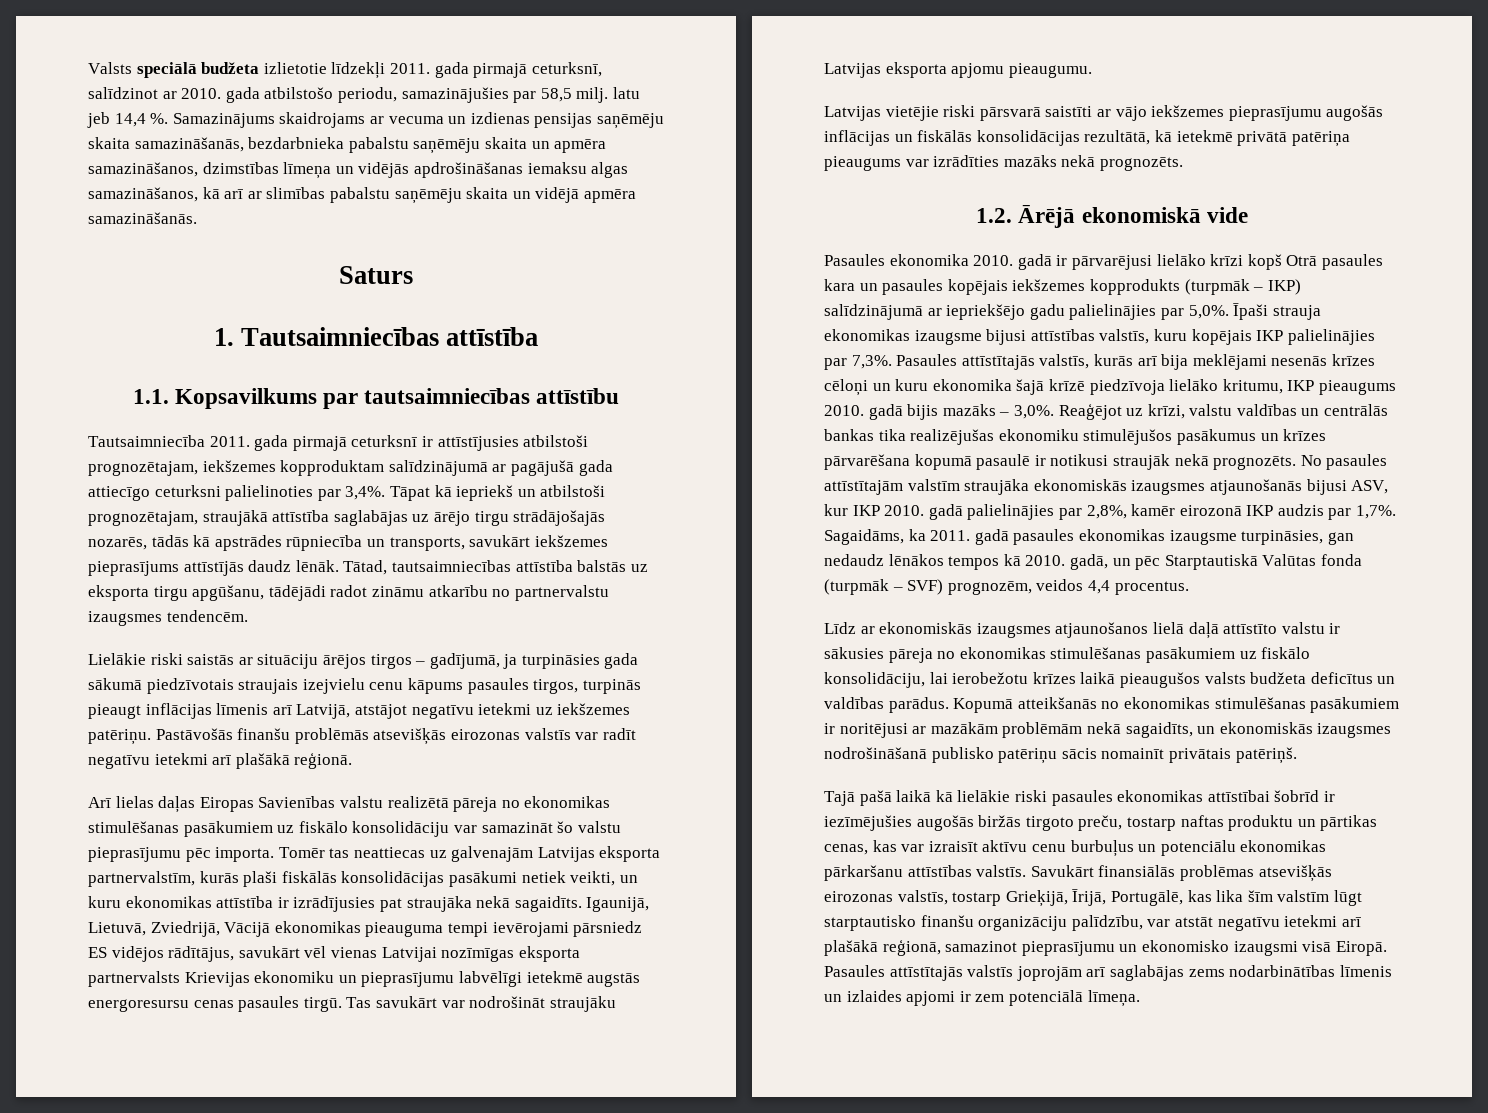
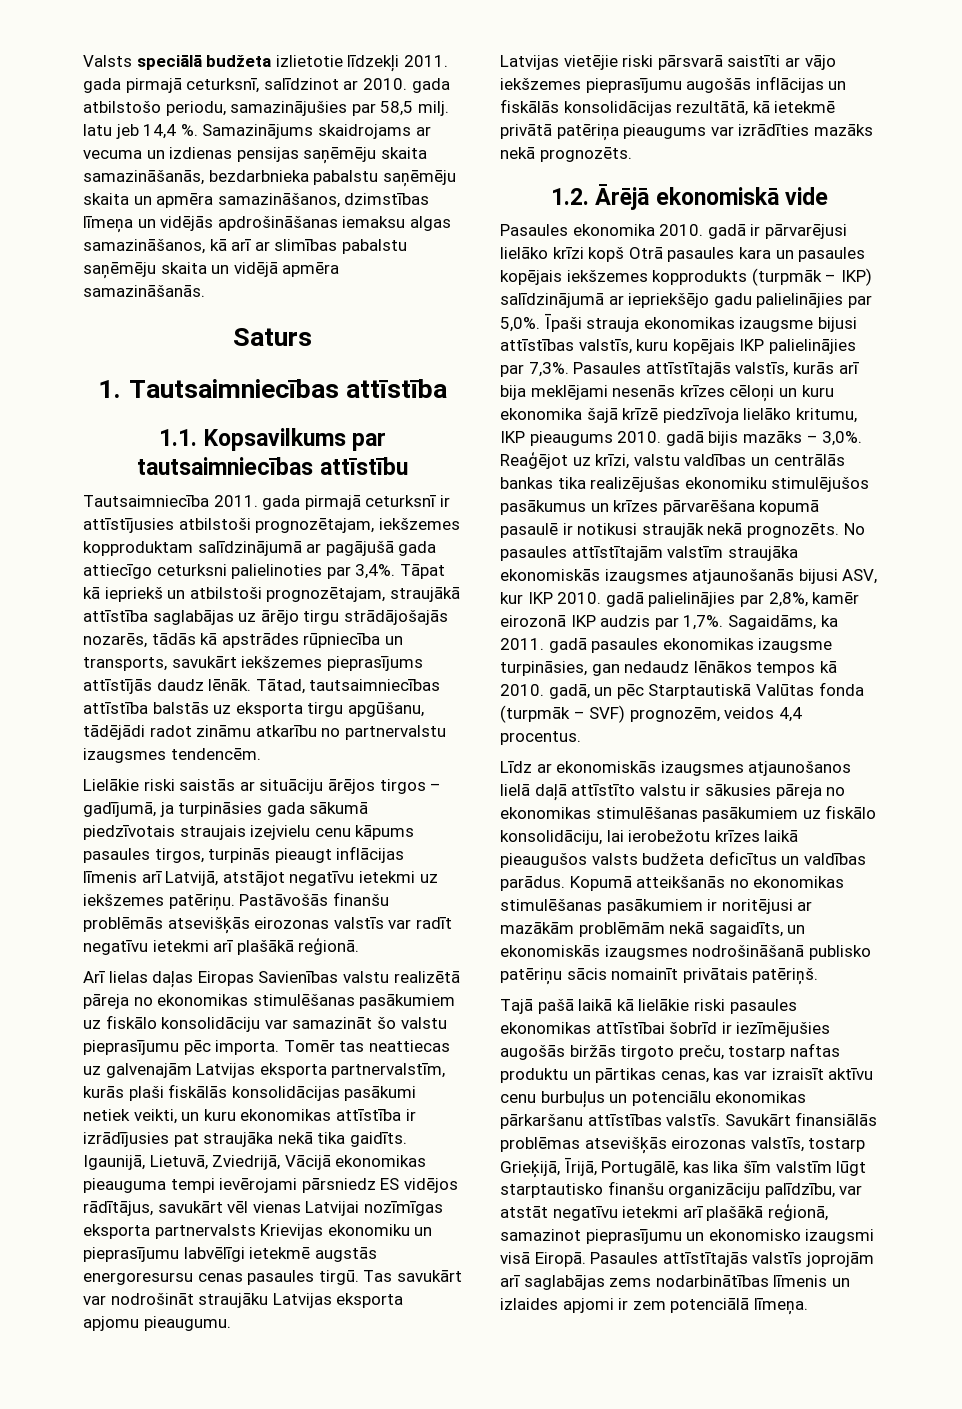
[514,896,582,912] sagaidīts. -> [317,1132,407,1147] tika gaidīts.

